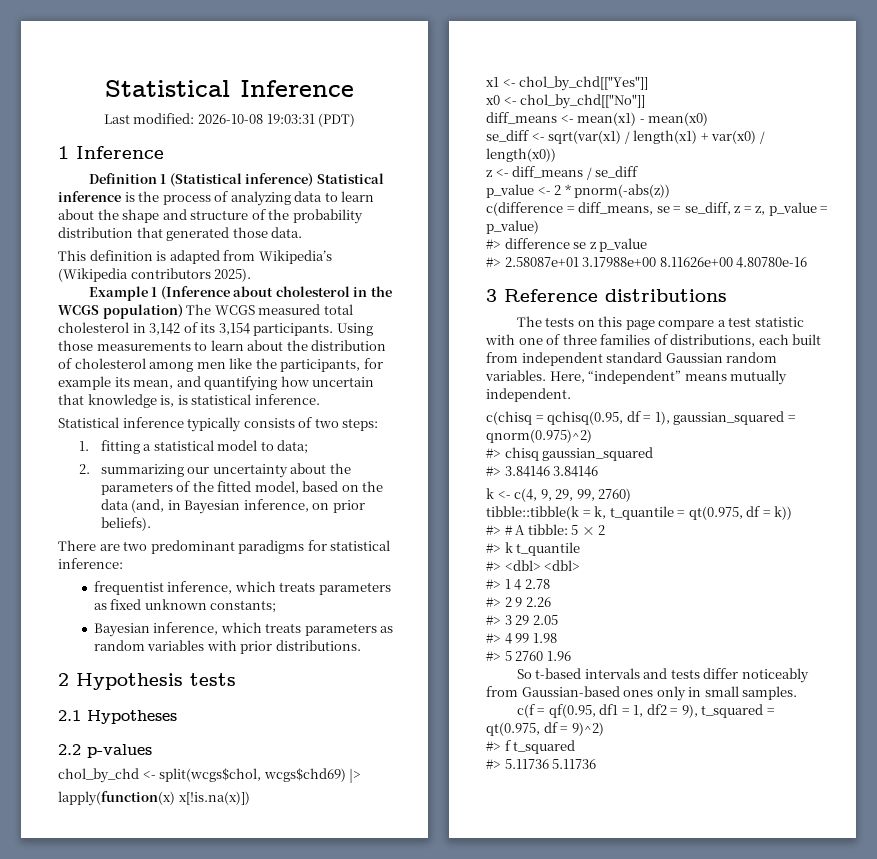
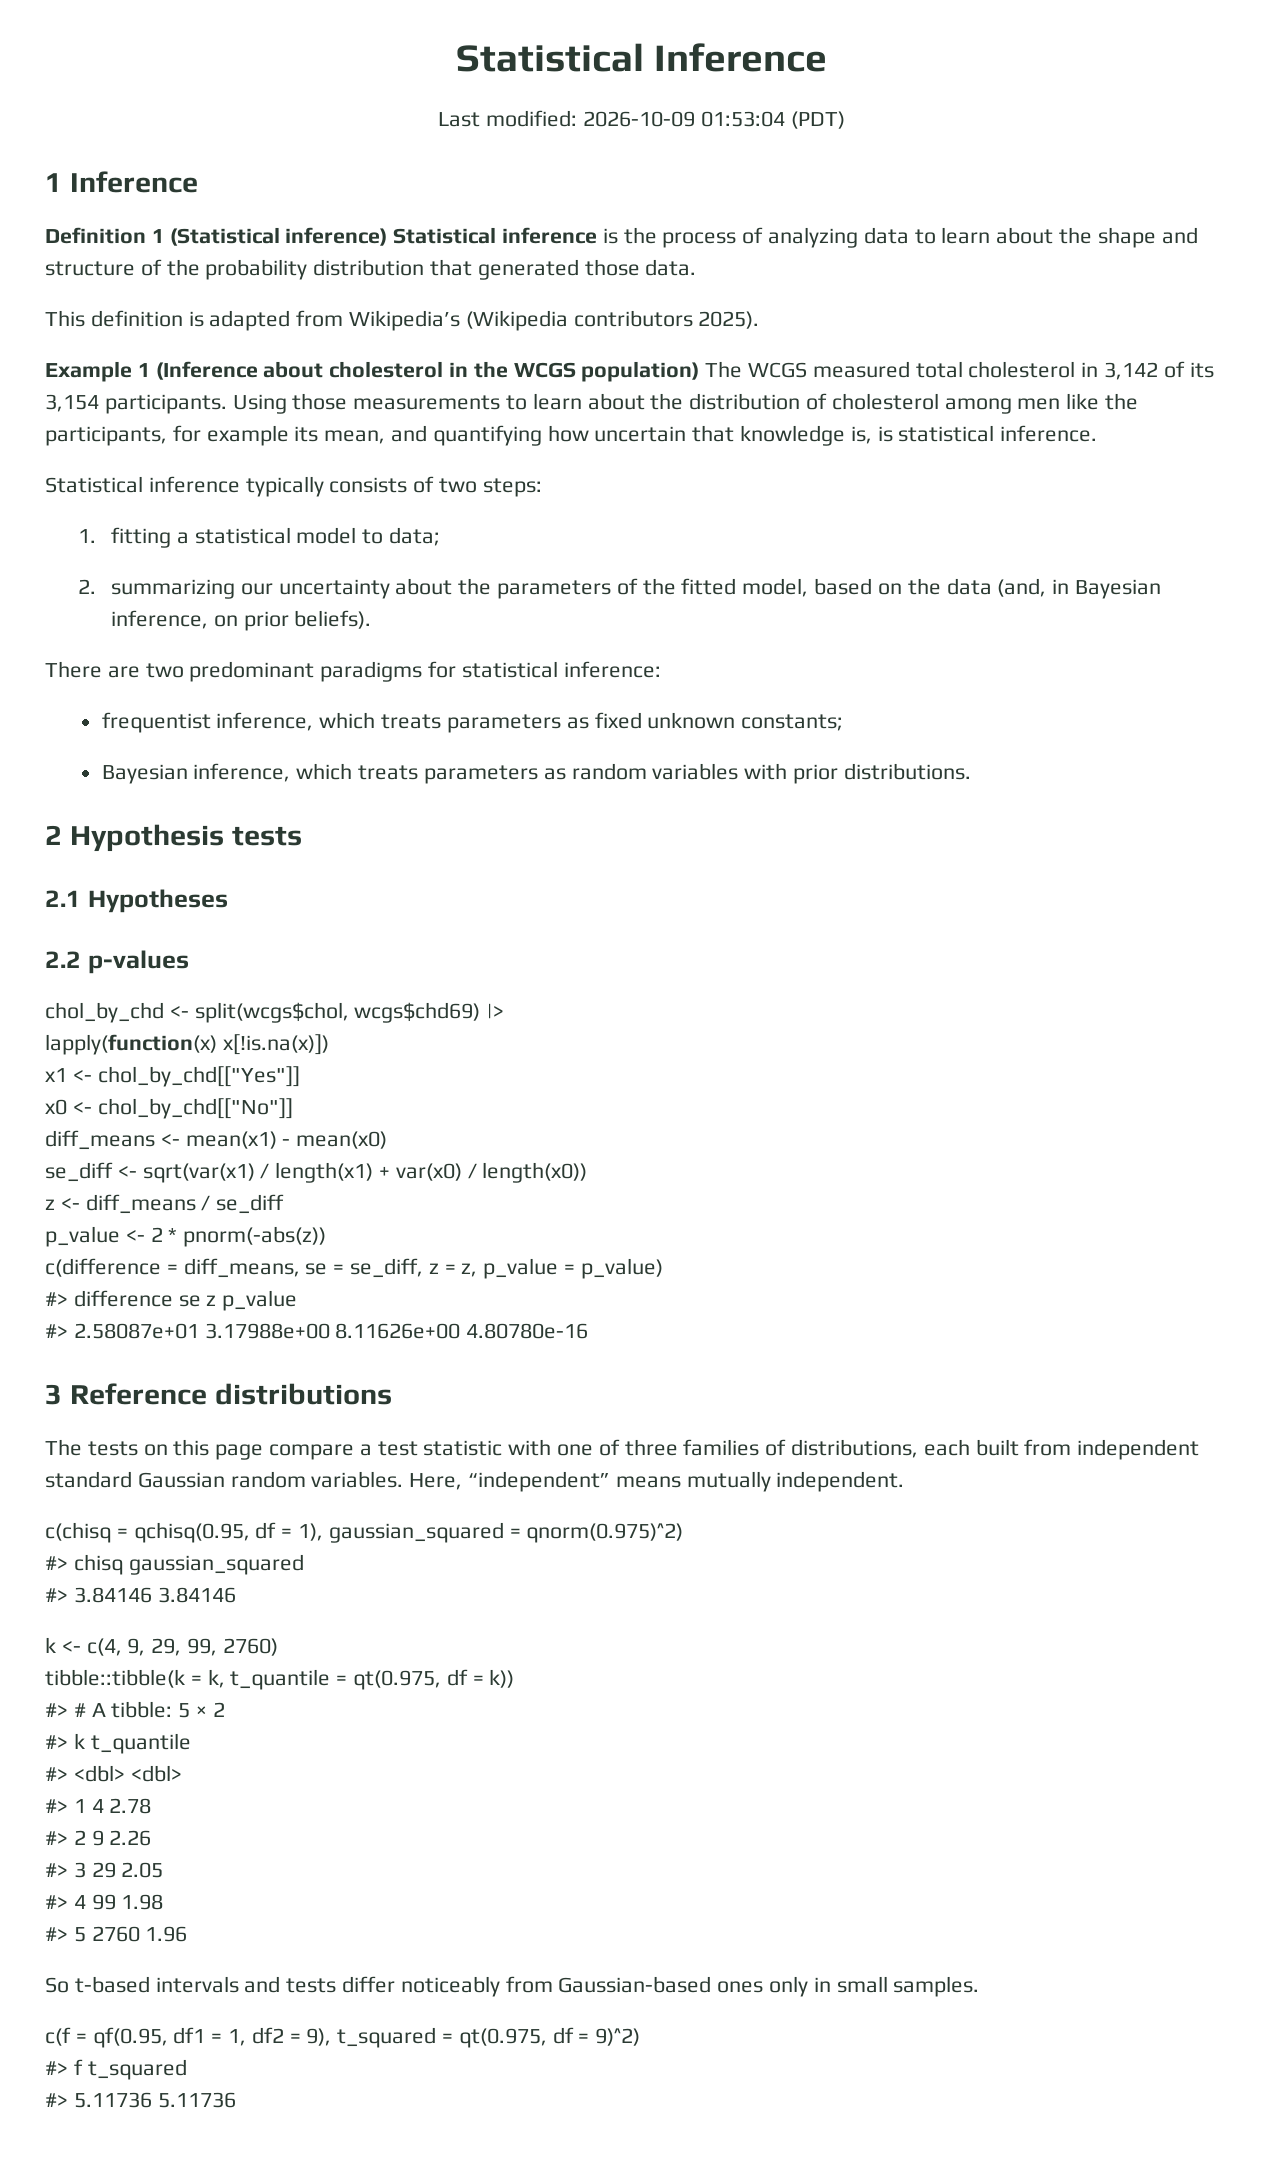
[198,114,315,124] 2026-10-08 19:03:31 -> [582,111,785,127] 2026-10-09 01:53:04

